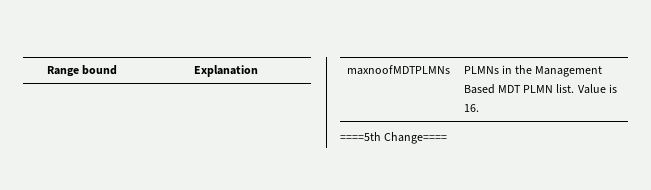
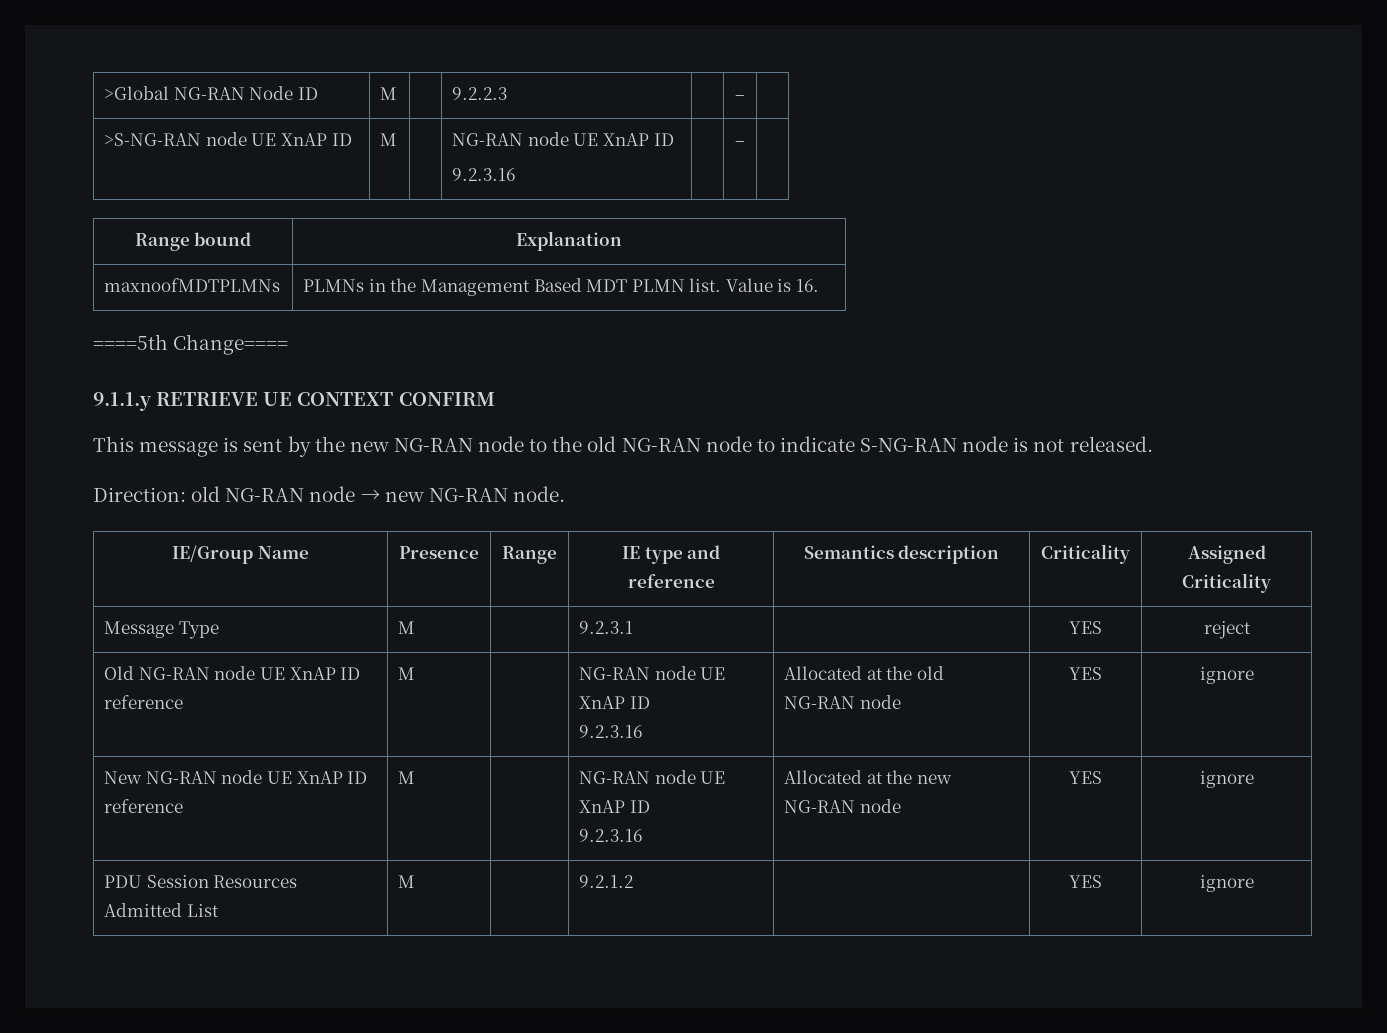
(46, 71) none -> [104,86,318,100] [380,87,398,100] [452,87,508,100] [735,95,745,100] [104,132,352,146] [380,133,398,146] [452,132,674,146] [452,168,516,181] [735,141,745,146] >Global NG-RAN Node ID | M | | 9.2.2.3 | | – | // >S-NG-RAN node UE XnAP ID | M | | NG-RAN node UE XnAP ID // 9.2.3.16 | | – | //
(448, 138) none -> [93,392,495,411] [93,436,1153,457] [93,486,565,502] [172,545,309,564] [399,546,479,559] [502,546,557,564] [621,545,721,564] [627,574,715,588] [803,545,1000,564] [1041,544,1130,564] [1187,545,1266,564] [1182,573,1271,593] [104,621,219,639] [398,621,416,634] [579,621,634,634] [1069,621,1102,634] [1203,621,1251,639] [104,666,361,680] [104,695,184,709] [398,667,416,680] [579,666,726,680] [579,696,650,709] [579,725,643,738] [784,666,944,680] [784,695,901,709] [1069,667,1102,680] [1199,667,1254,684] [104,770,368,784] [104,799,184,813] [398,771,416,784] [579,770,726,784] [579,800,650,813] [579,829,643,842] [784,770,952,784] [784,799,901,813] [1069,771,1102,784] [1199,771,1254,788] [104,875,298,888] [104,903,219,917] [398,875,416,888] [579,875,634,888] [1069,875,1102,888] [1199,875,1254,892] // 9.1.1.y RETRIEVE UE CONTEXT CONFIRM // This message is sent by the new NG-RAN node to the old NG-RAN node to indicate S-NG-RAN node is not released. // Direction: old NG-RAN node → new NG-RAN node. // IE/Group Name | Presence | Range | IE type and reference | Semantics description | Criticality | Assigned Criticality // Message Type | M | | 9.2.3.1 | | YES | reject // Old NG-RAN node UE XnAP ID reference | M | | NG-RAN node UE XnAP ID // 9.2.3.16 | Allocated at the old NG-RAN node | YES | ignore // New NG-RAN node UE XnAP ID reference | M | | NG-RAN node UE XnAP ID // 9.2.3.16 | Allocated at the new NG-RAN node | YES | ignore // PDU Session Resources Admitted List | M | | 9.2.1.2 | | YES | ignore

